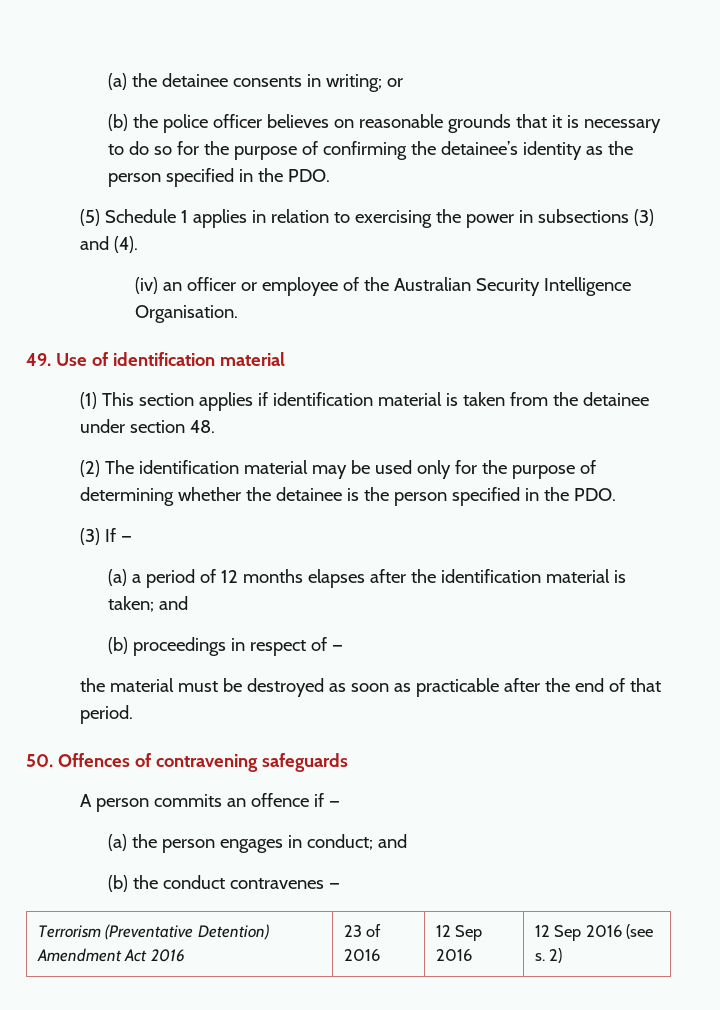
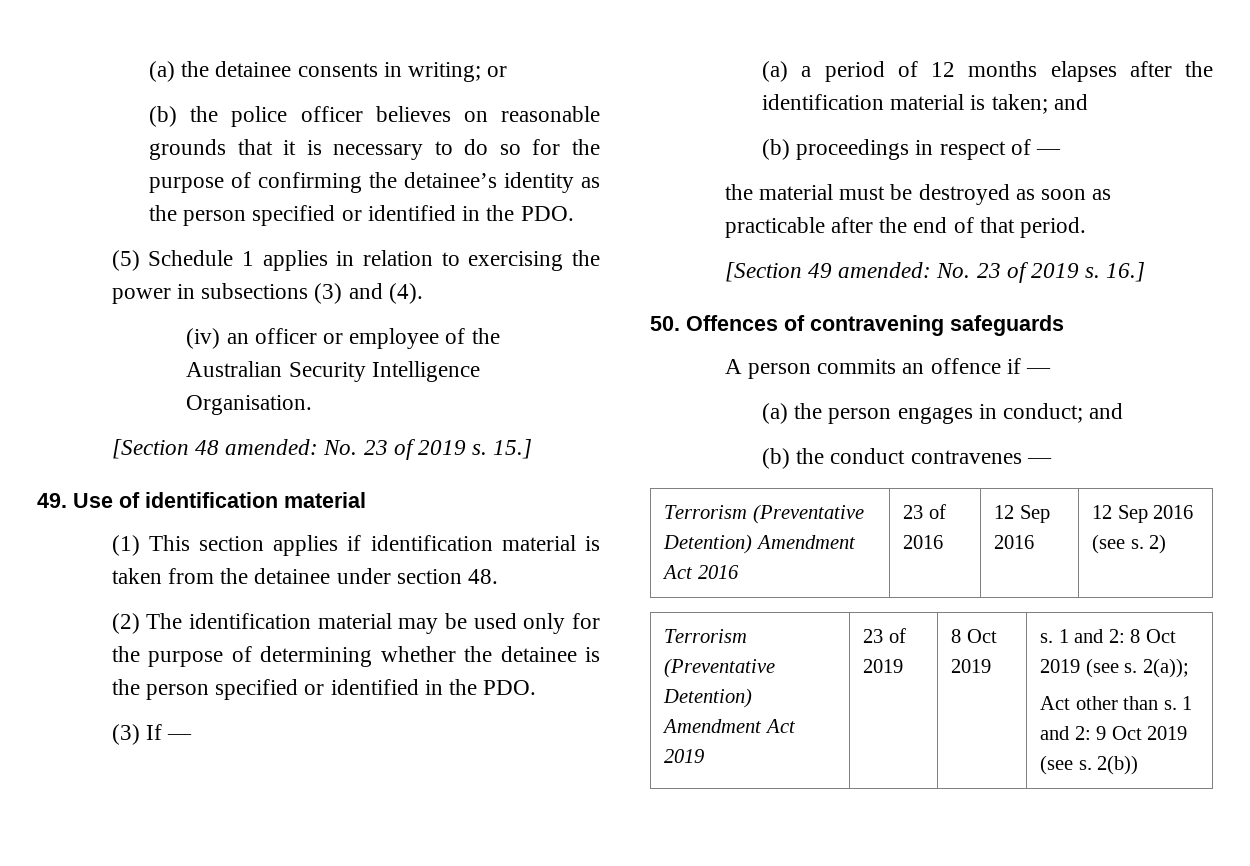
(234, 177) none -> [341,205,456,221] or identified
(238, 314) none -> [111,439,533,460] // [Section 48 amended: No. 23 of 2019 s. 15.]
(521, 496) none -> [304,679,419,695] or identified
(134, 714) none -> [724,262,1146,283] // [Section 49 amended: No. 23 of 2019 s. 16.]
(563, 955) none -> [664,629,748,643] [664,658,776,678] [663,688,753,708] [662,719,796,733] [664,749,705,763] [863,628,906,643] [863,659,904,673] [951,629,997,643] [951,659,992,673] [1040,629,1177,643] [1040,658,1189,678] [1040,696,1193,710] [1040,726,1188,740] [1040,755,1139,775] // Terrorism (Preventative Detention) Amendment Act 2019 | 23 of 2019 | 8 Oct 2019 | s. 1 and 2: 8 Oct 2019 (see s. 2(a)); // Act other than s. 1 and 2: 9 Oct 2019 (see s. 2(b))

